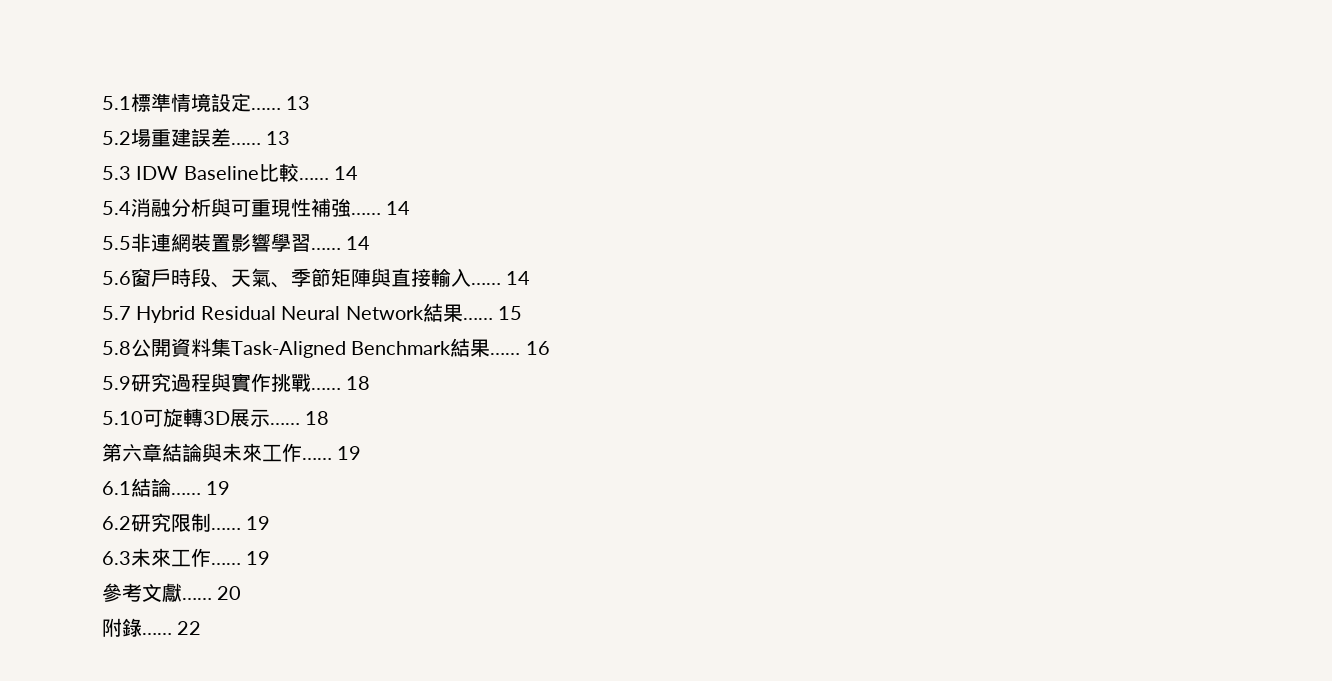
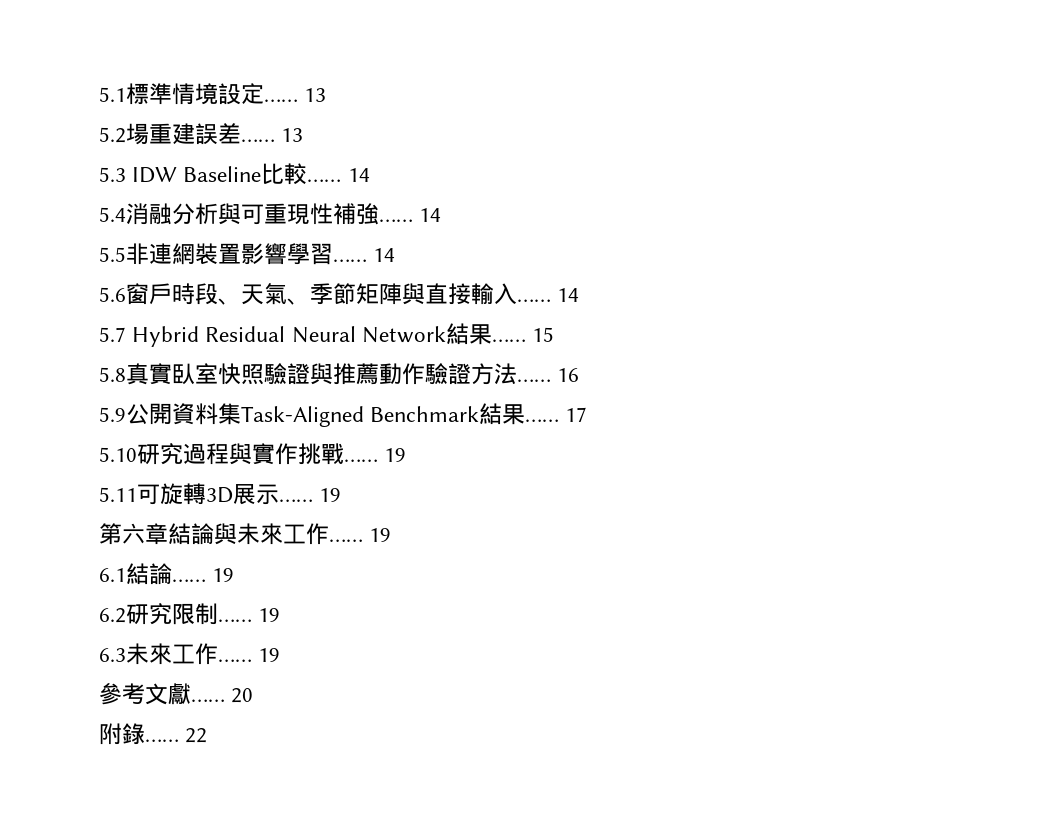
(131, 348) none -> [126,363,580,385] [99,407,126,422] 真實臥室快照驗證與推薦動作驗證方法…… 16 // 5.9
[525,341,550,355] [102,376,131,390] 16 // 5.9 -> [565,407,588,422] [99,447,137,462] 17 // 5.10
[346,376,371,390] [102,411,143,425] 18 // 5.10 -> [384,448,407,462] [99,487,137,502] 19 // 5.11
[305,411,330,425] 18 -> [319,488,342,502] 19

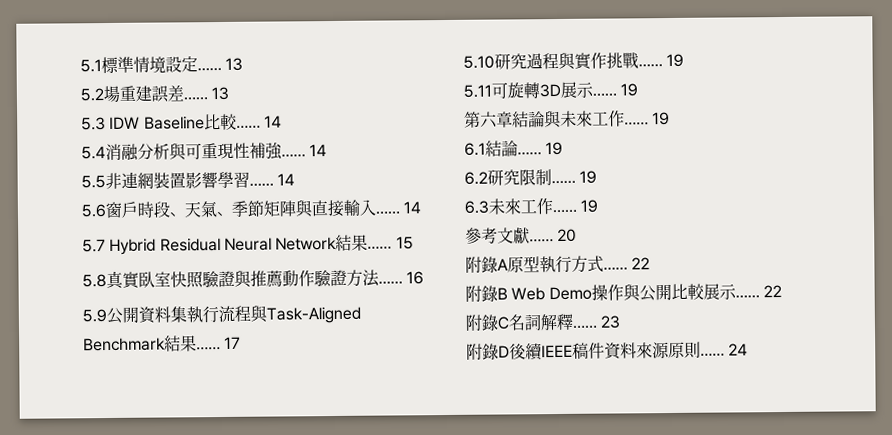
(241, 414) none -> [186,305,268,324] 執行流程與
[145,728,208,743] …… 22 -> [497,255,651,274] [465,283,782,303] [465,313,621,332] [466,341,749,361] A原型執行方式…… 22 // 附錄B Web Demo操作與公開比較展示…… 22 // 附錄C名詞解釋…… 23 // 附錄D後續IEEE稿件資料來源原則…… 24

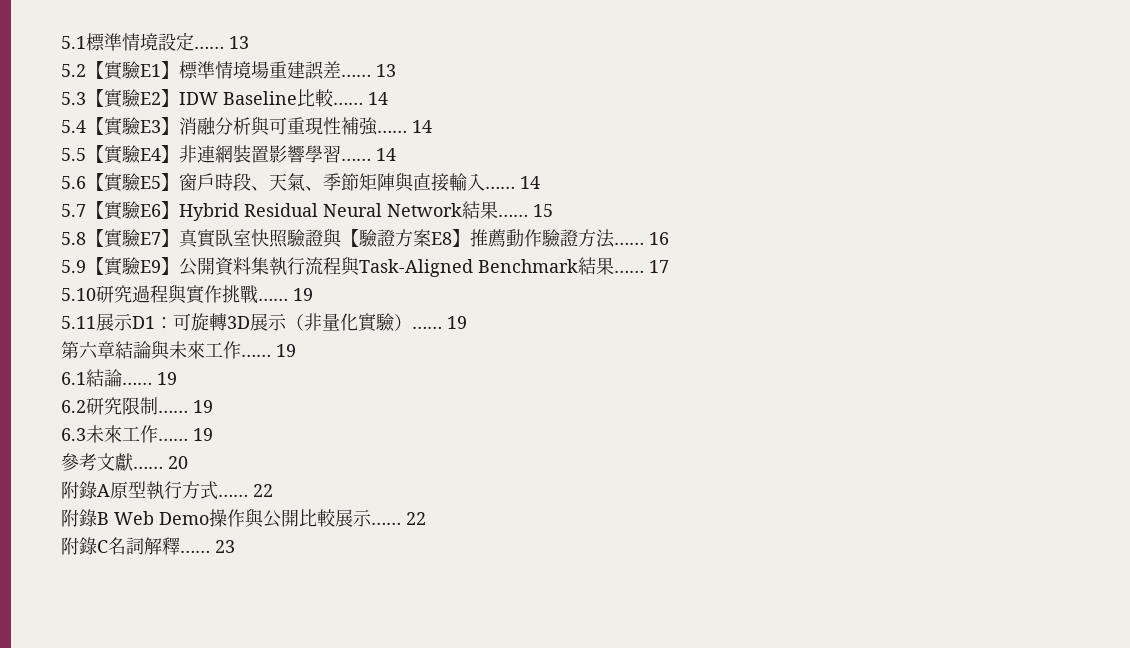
(104, 95) none -> [86,61,251,80] 【實驗E1】標準情境
(106, 124) none -> [86,89,179,108] 【實驗E2】
(106, 153) none -> [86,117,179,136] 【實驗E3】
(106, 182) none -> [86,145,179,164] 【實驗E4】
(106, 211) none -> [86,173,179,192] 【實驗E5】
(106, 246) none -> [86,201,179,220] 【實驗E6】
(107, 281) none -> [86,229,179,248] 【實驗E7】
(252, 279) none -> [341,229,470,248] 【驗證方案E8】
(107, 316) none -> [86,257,179,276] 【實驗E9】
(492, 91) none -> [96,313,173,331] 展示D1：
(594, 89) none -> [286,313,412,332] （非量化實驗）
[466,341,749,361] // 附錄D後續IEEE稿件資料來源原則…… 24 -> (235, 546) none

